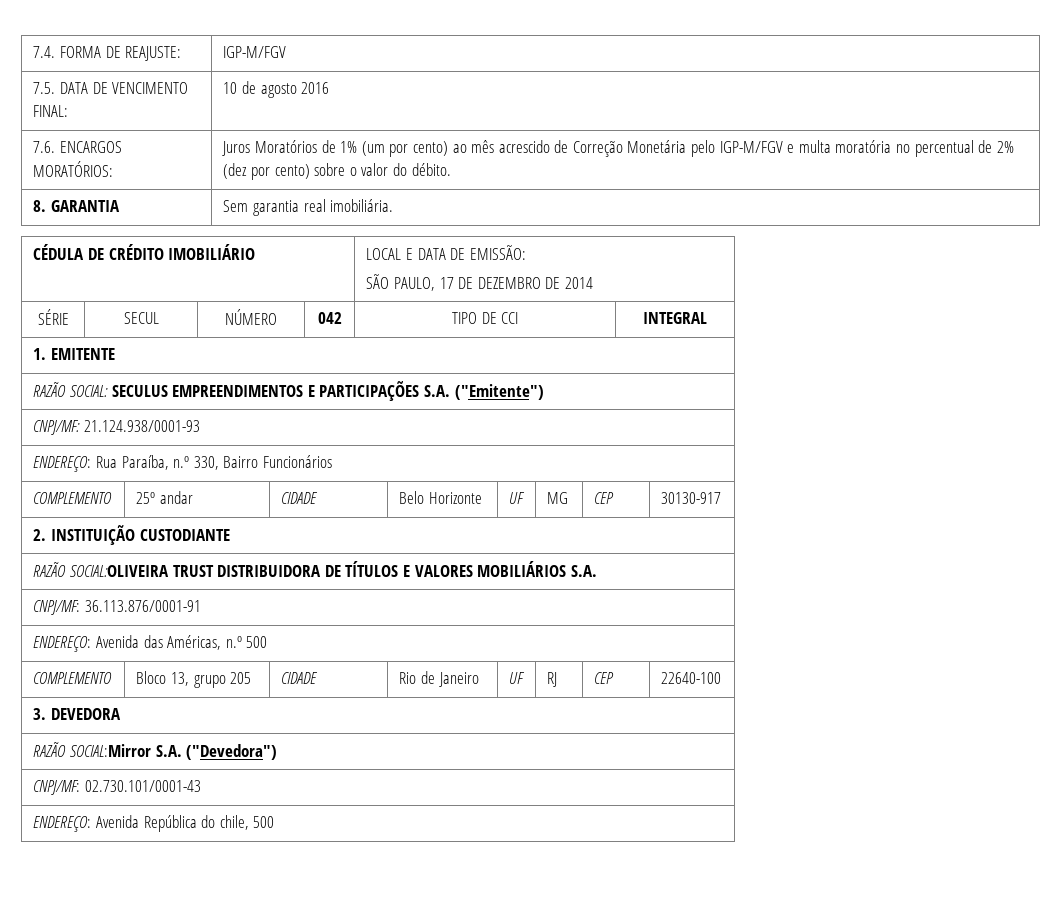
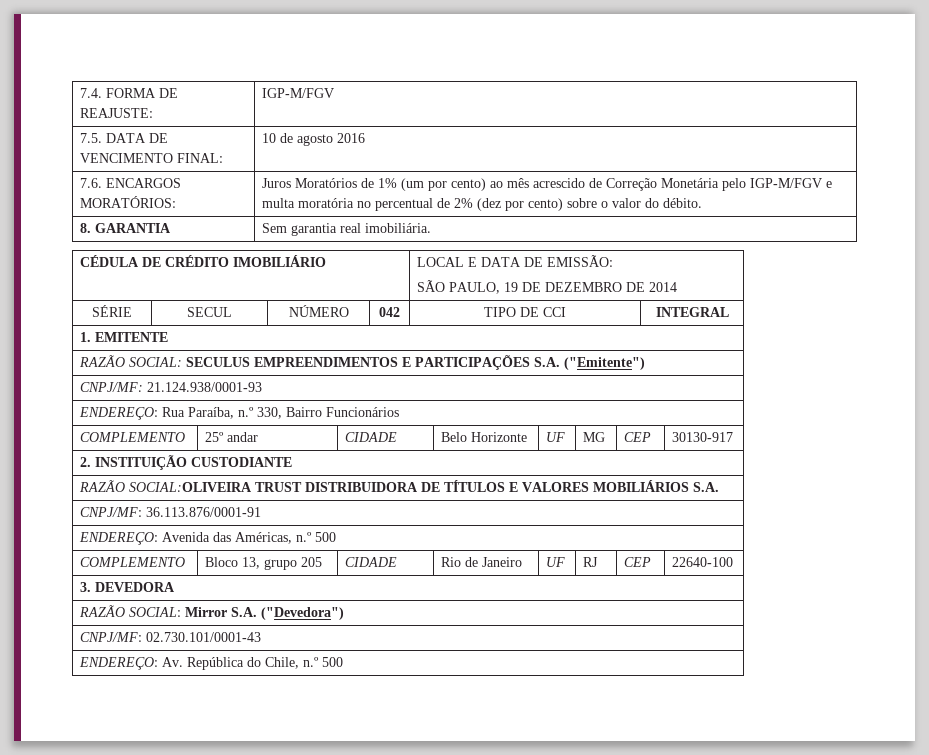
[439,277,454,289] 17 -> [503,282,518,292] 19
[69,744,151,757] SOCIAL:Mirror -> [128,607,227,617] SOCIAL: Mirror
[95,815,139,828] Avenida -> [161,657,183,667] Av.
[219,815,249,830] chile, -> [264,657,319,669] Chile, n.º

